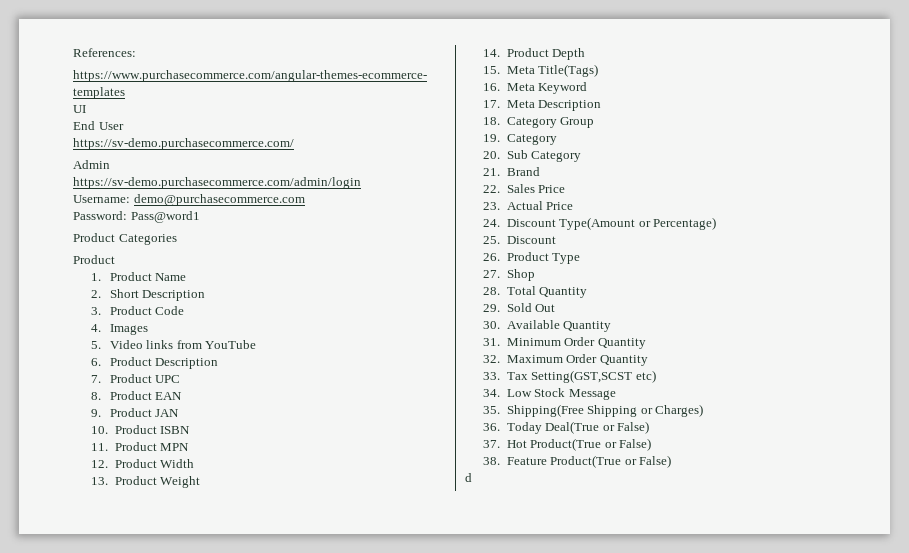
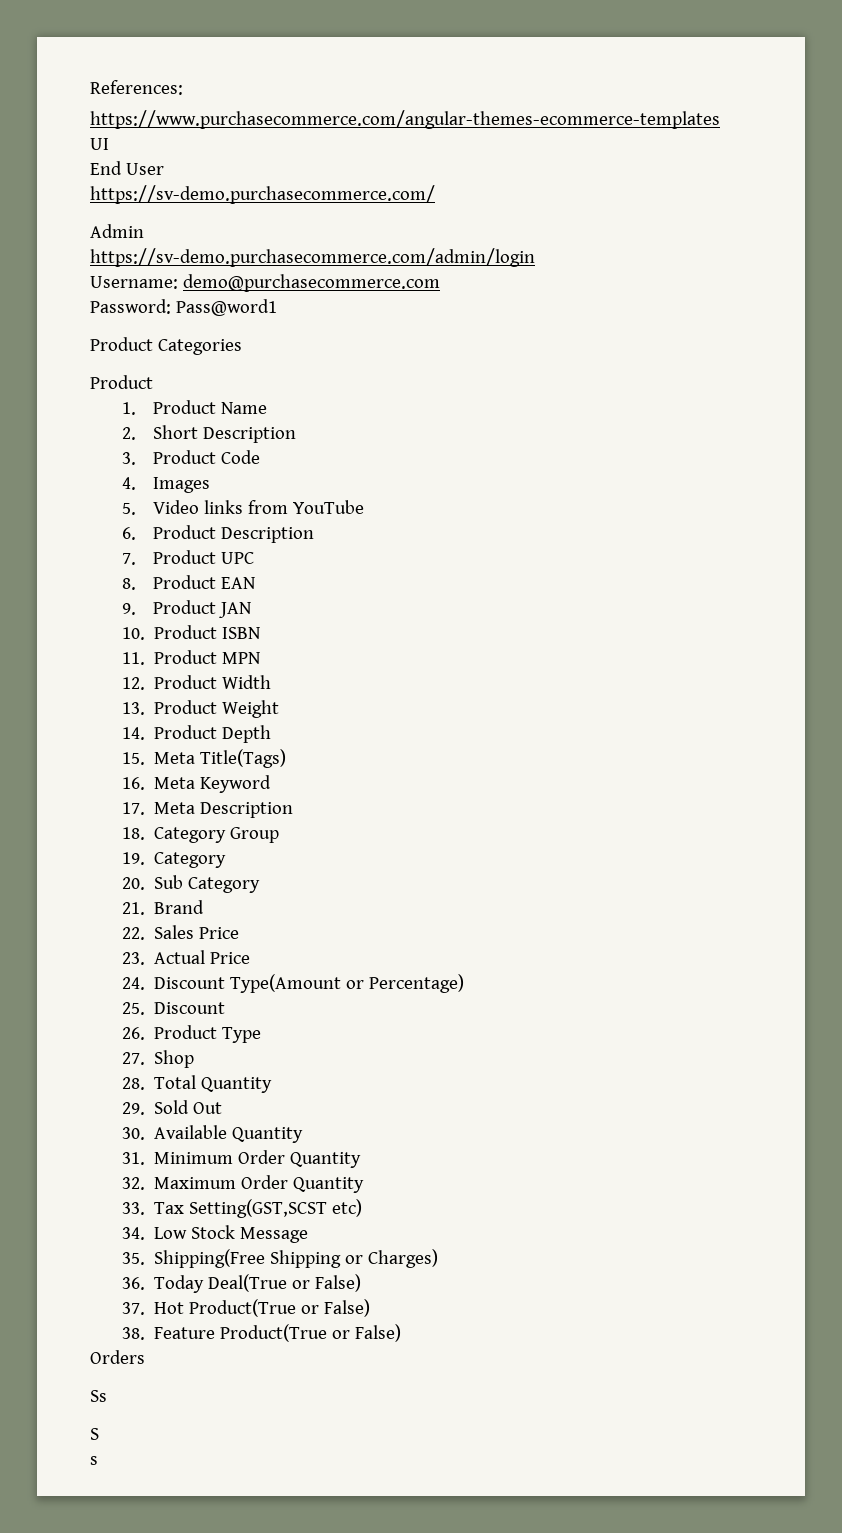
[465,473,472,482] d -> [90,1350,145,1364] [90,1390,107,1402] [90,1428,99,1440] [90,1456,98,1465] Orders // Ss // S // s

